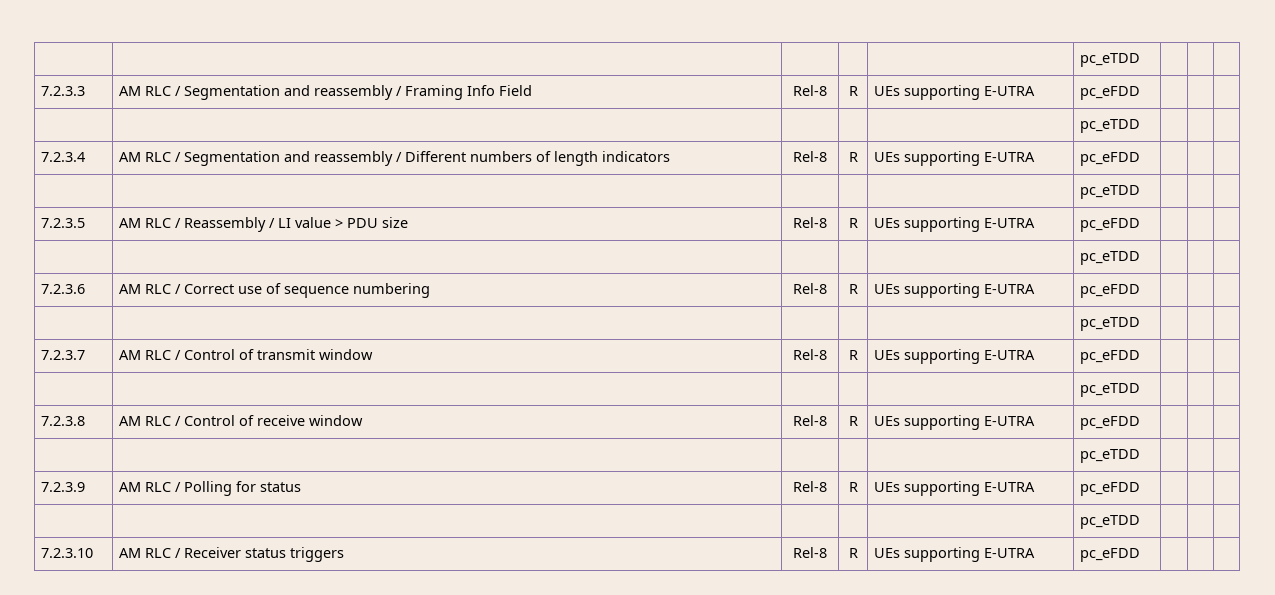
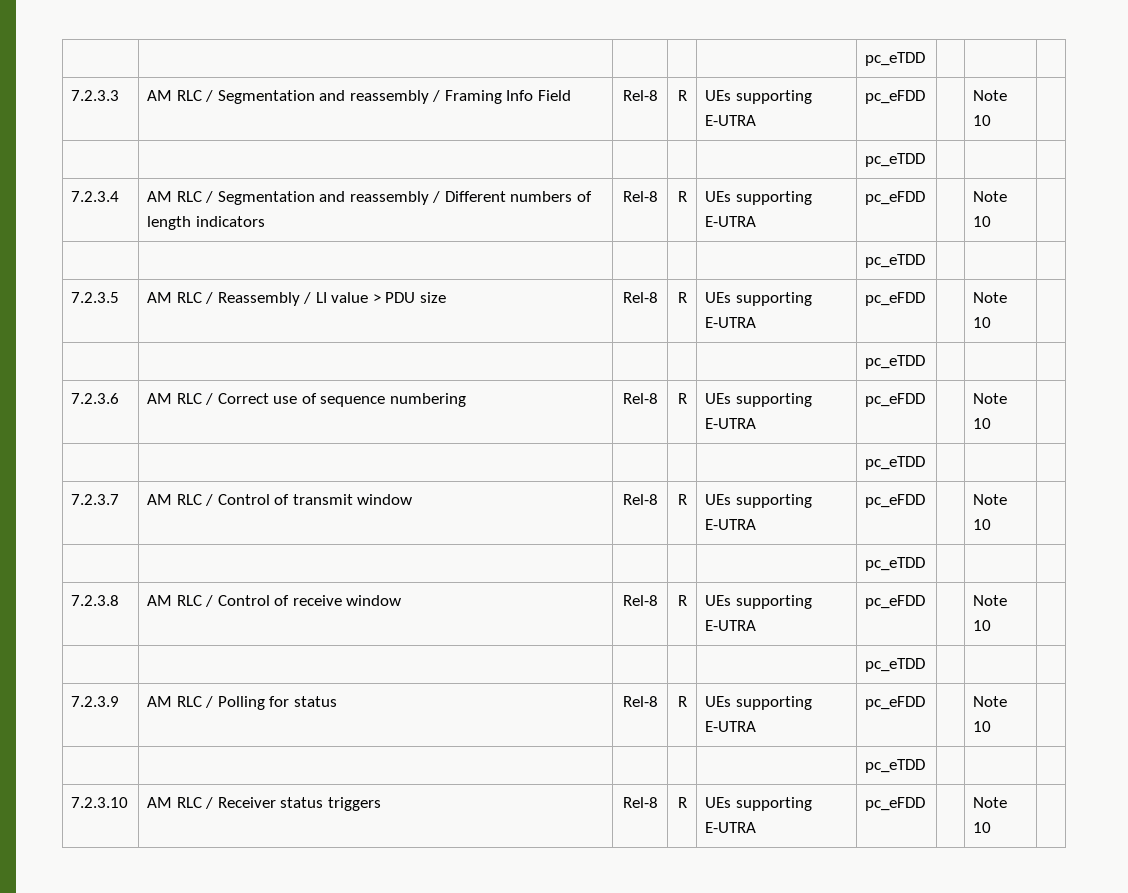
(1141, 93) none -> [973,90,1008,101] [973,115,992,126] Note 10
(1141, 159) none -> [973,191,1008,202] [973,216,992,227] Note 10
(1141, 225) none -> [973,292,1008,303] [973,317,992,328] Note 10
(1141, 291) none -> [973,393,1008,404] [973,418,992,429] Note 10
(1141, 357) none -> [973,494,1008,505] [973,519,992,530] Note 10
(1141, 423) none -> [973,595,1008,606] [973,620,992,631] Note 10
(1141, 489) none -> [973,696,1008,707] [973,721,992,732] Note 10
(1141, 555) none -> [973,797,1008,808] [973,822,992,833] Note 10

